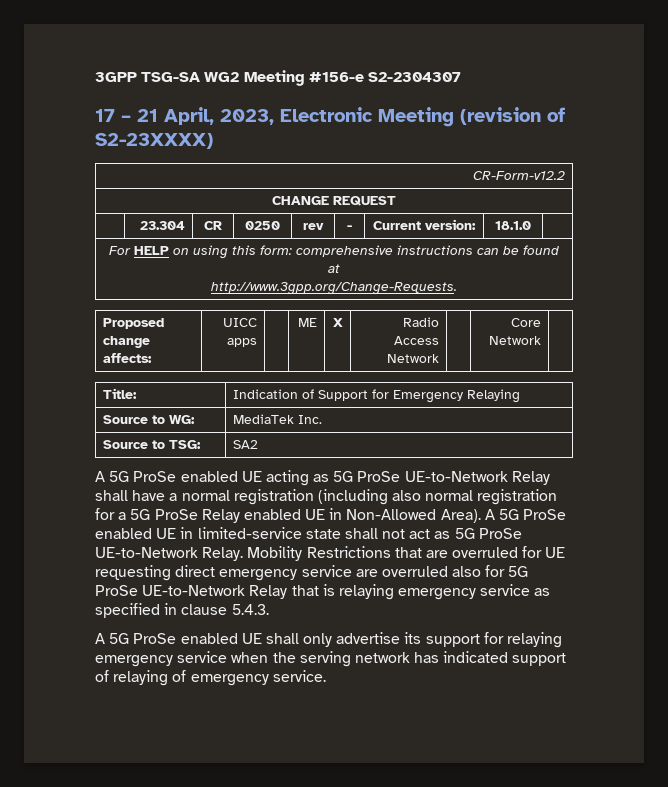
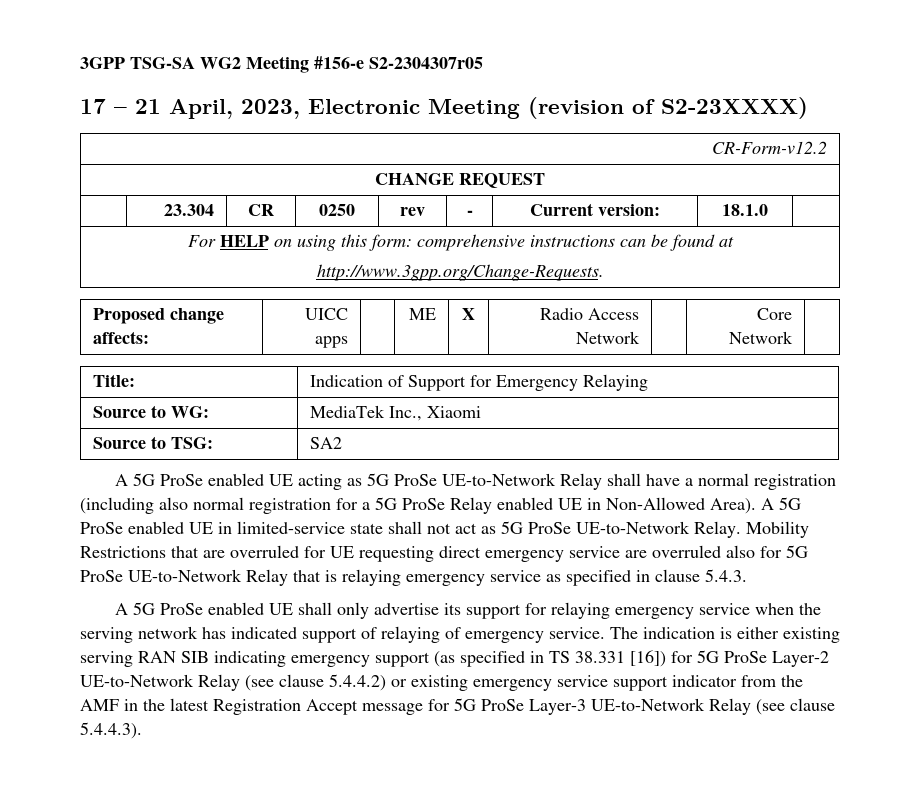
[367,72,461,82] S2-2304307 -> [369,57,483,69] S2-2304307r05
[297,415,322,424] Inc. -> [388,406,481,421] Inc., Xiaomi
(326, 676) none -> [610,627,840,643] [80,650,829,667] [80,674,803,691] [80,698,835,715] [80,722,142,739] The indication is either existing serving RAN SIB indicating emergency support (as specified in TS 38.331 [16]) for 5G ProSe Layer-2 UE-to-Network Relay (see clause 5.4.4.2) or existing emergency service support indicator from the AMF in the latest Registration Accept message for 5G ProSe Layer-3 UE-to-Network Relay (see clause 5.4.4.3).

